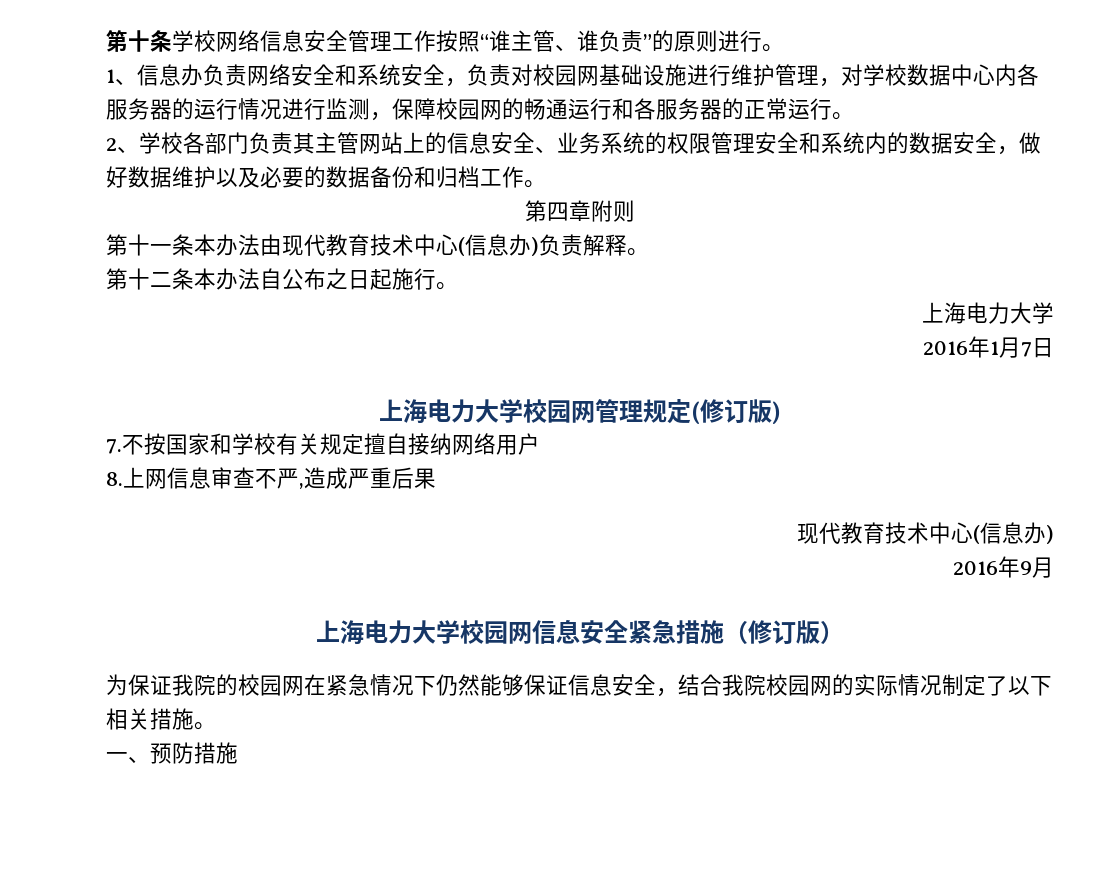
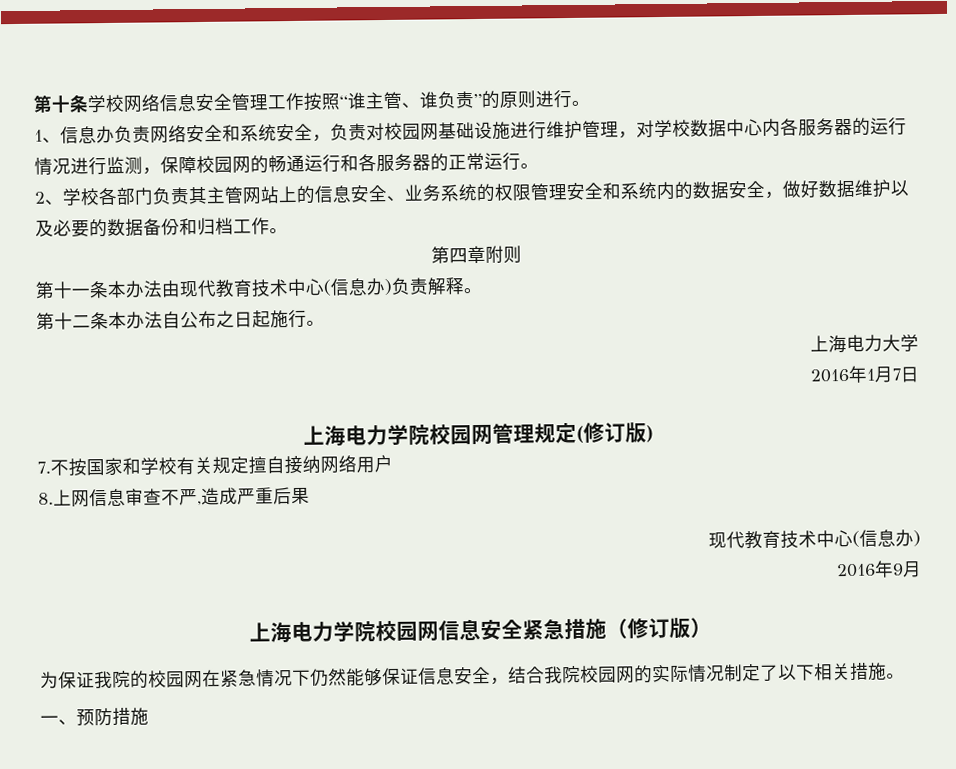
[475,399,523,423] 大学 -> [387,424,430,446] 学院
[412,620,460,644] 大学 -> [333,621,376,643] 学院

